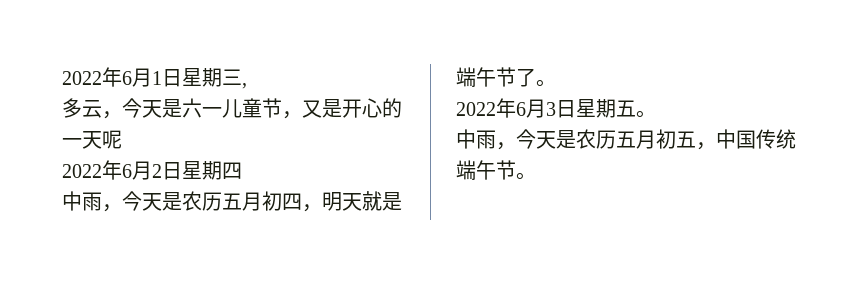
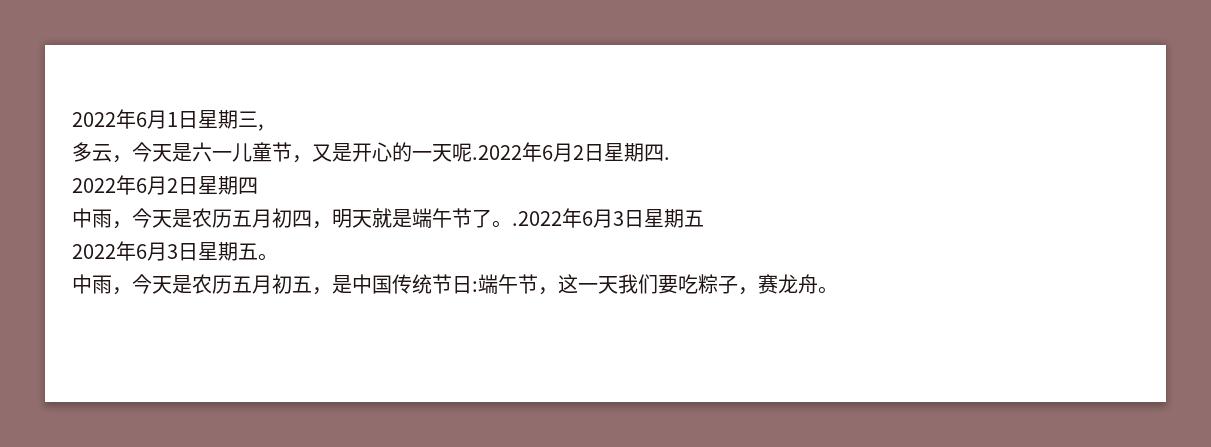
(122, 139) none -> [472,142,670,162] .2022年6月2日星期四.
(556, 83) none -> [512,208,704,228] .2022年6月3日星期五
(716, 146) none -> [332,275,352,294] 是
[456,160,516,180] 端午节 -> [432,274,818,295] 节日:端午节，这一天我们要吃粽子，赛龙舟

